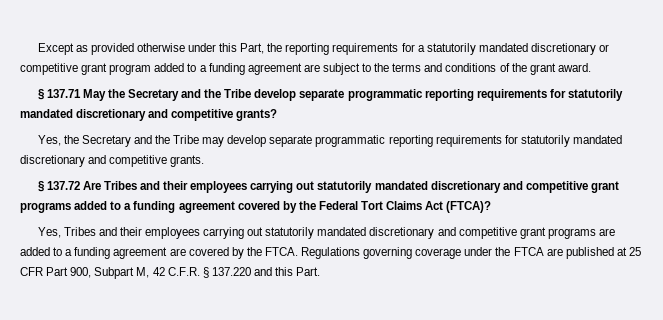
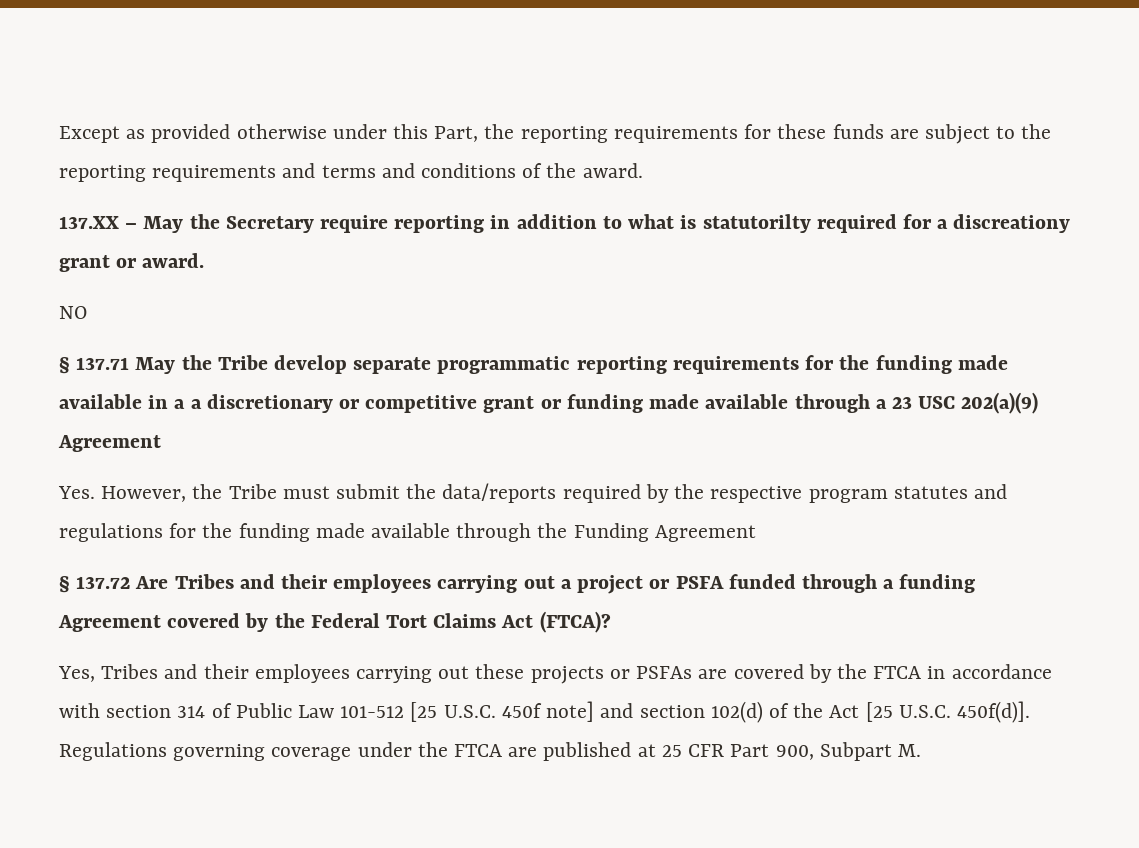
[417,43,610,55] [20,63,302,75] a statutorily mandated discretionary or competitive grant program added to a funding agreement -> [777,124,884,139] these funds
(390, 67) none -> [59,163,316,182] reporting requirements and
[529,63,591,75] grant award. -> [582,163,643,178] [59,214,1071,233] [59,253,205,272] [59,306,87,319] award. // 137.XX – May the Secretary require reporting in addition to what is statutorilty required for a discreationy grant or award. // NO
[127,89,222,101] Secretary and the -> (212, 362) none
[568,89,624,101] [20,109,278,121] [37,135,623,147] [20,155,205,167] statutorily mandated discretionary and competitive grants? // Yes, the Secretary and the Tribe may develop separate programmatic reporting requirements for statutorily mandated discretionary and competitive grants. -> [839,355,1008,374] [59,392,1039,414] [58,435,161,452] [58,483,1007,503] [59,523,756,542] the funding made available in a a discretionary or competitive grant or funding made available through a 23 USC 202(a)(9) Agreement // Yes. However, the Tribe must submit the data/reports required by the respective program statutes and regulations for the funding made available through the Funding Agreement
[317,181,620,193] [20,201,235,213] statutorily mandated discretionary and competitive grant programs added to a funding agreement -> [560,574,976,594] [58,615,161,632] a project or PSFA funded through a funding Agreement
[265,227,616,239] [20,247,298,259] statutorily mandated discretionary and competitive grant programs are added to a funding agreement are covered by the FTCA. -> [475,664,1052,684] [59,701,1030,723] these projects or PSFAs are covered by the FTCA in accordance with section 314 of Public Law 101-512 [25 U.S.C. 450f note] and section 102(d) of the Act [25 U.S.C. 450f(d)].
[136,267,321,278] M, 42 C.F.R. § 137.220 and this Part. -> [897,744,921,757] M.

